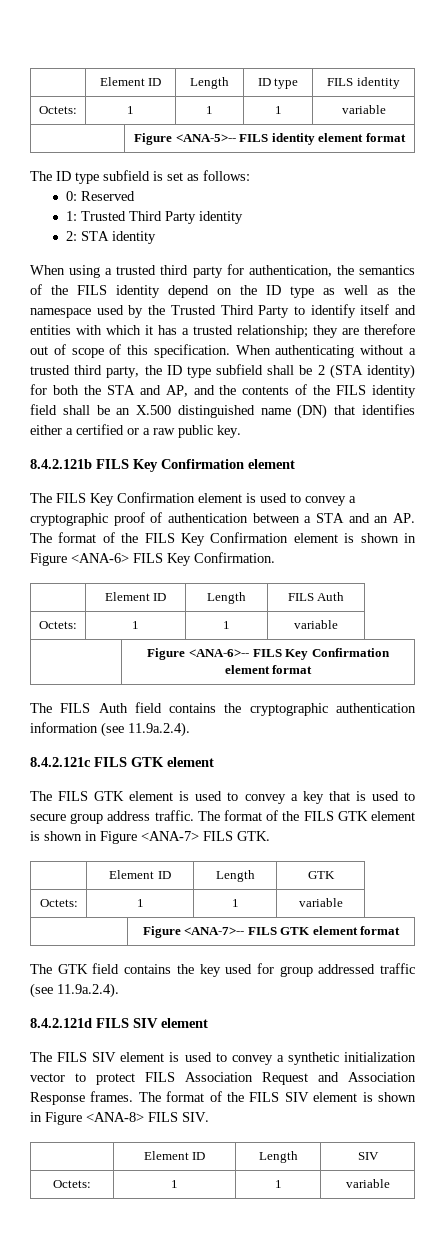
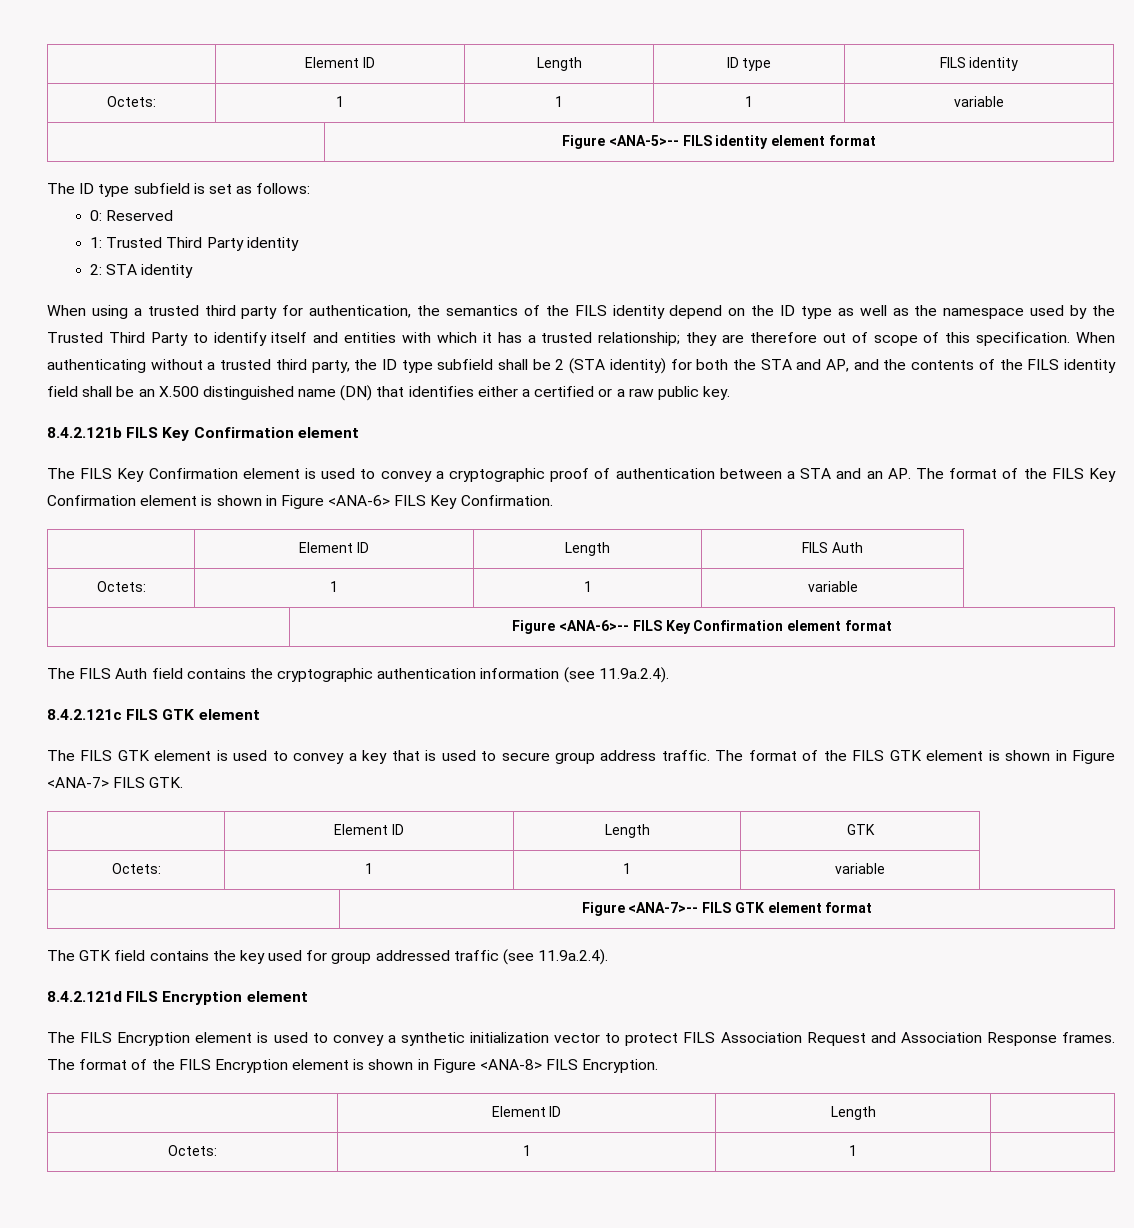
[133,1018,208,1028] [30,1052,117,1062] SIV element // The FILS SIV -> [162,991,308,1005] [47,1032,191,1046] Encryption element // The FILS Encryption
[284,1092,309,1102] SIV -> [214,1059,288,1073] Encryption
[182,1112,209,1122] [143,1151,206,1160] [258,1151,298,1163] [357,1152,379,1160] [53,1180,91,1188] [171,1180,178,1188] [274,1180,282,1188] [345,1179,390,1188] SIV. // | Element ID | Length | SIV // Octets: | 1 | 1 | variable -> [582,1059,659,1073] [491,1106,562,1117] [830,1106,876,1120] [168,1145,217,1156] [522,1145,531,1156] [849,1145,857,1156] Encryption. // | Element ID | Length | // Octets: | 1 | 1 |

